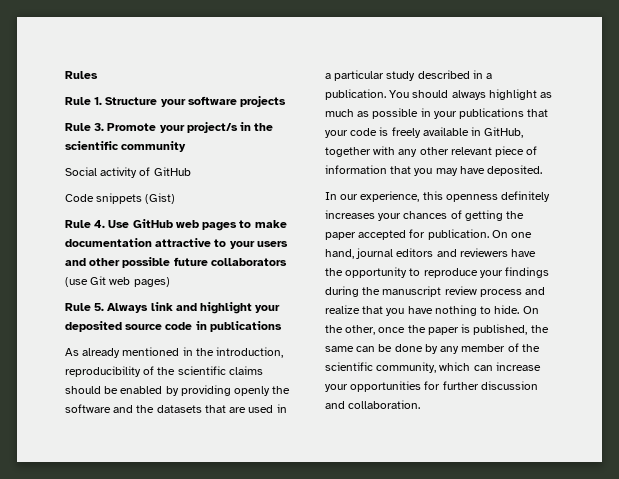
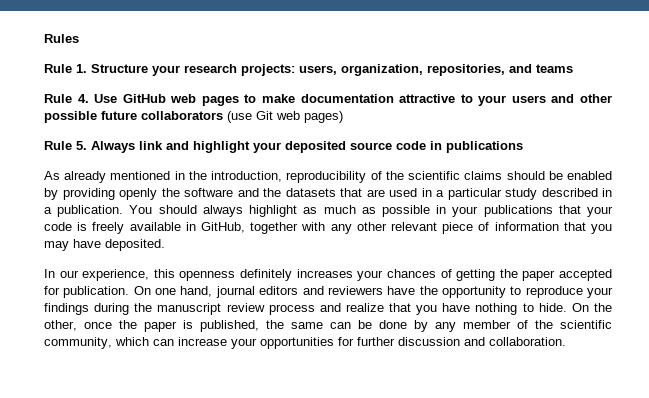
[187,96,287,107] [65,122,274,133] [65,141,187,152] [65,167,191,178] [65,193,176,204] software projects // Rule 3. Promote your project/s in the scientific community // Social activity of GitHub // Code snippets (Gist) -> [184,64,573,76] research projects: users, organization, repositories, and teams

